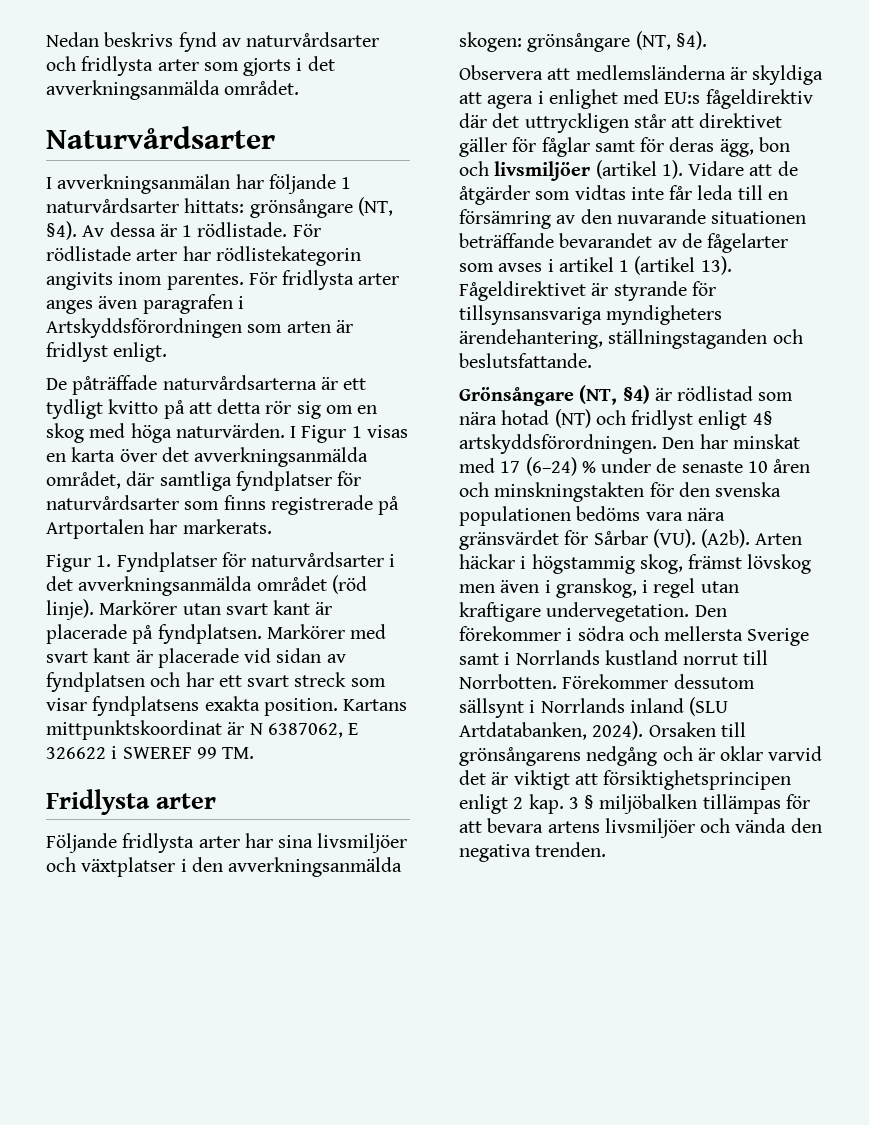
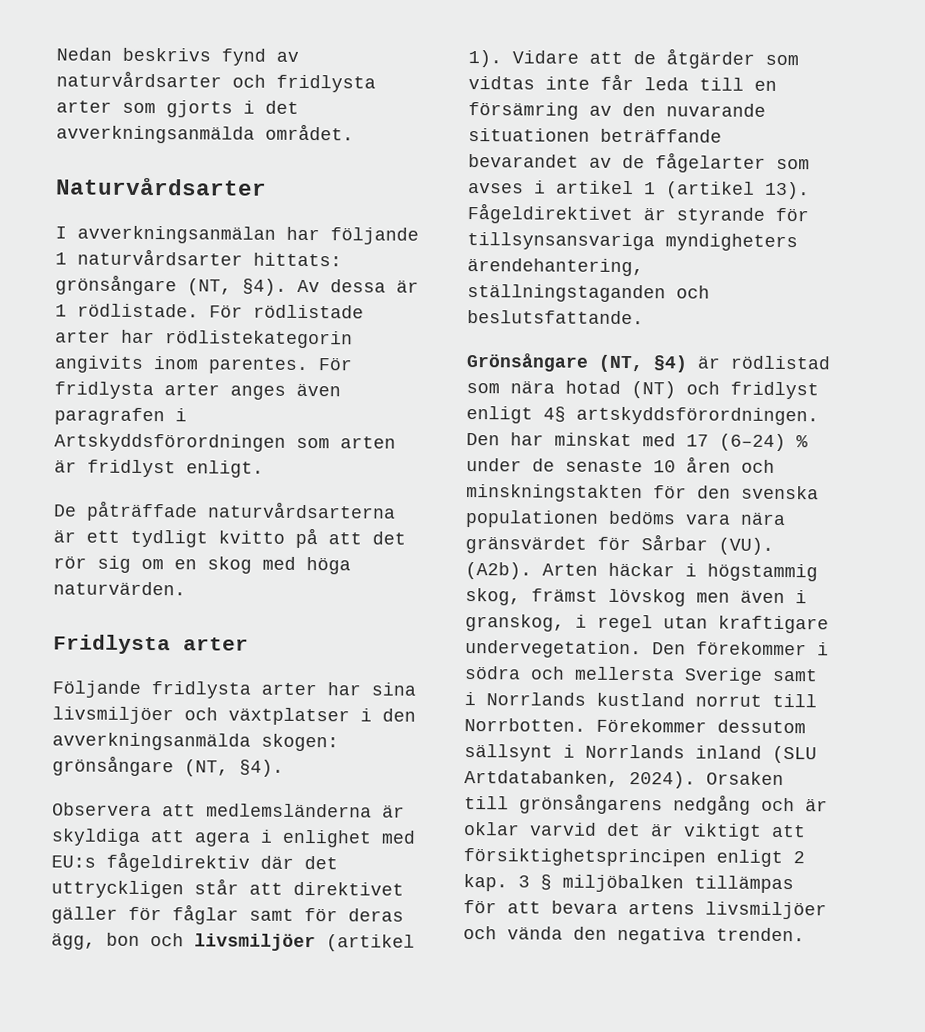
[217,399,262,414] detta -> [372,531,406,545] det
[290,425,408,443] [46,447,369,467] [46,471,362,491] [46,495,400,515] [46,519,272,539] [46,552,396,572] [46,575,367,596] [46,599,333,620] [46,624,387,644] [46,648,346,668] [46,672,386,692] [46,696,408,716] [46,720,359,740] [46,746,255,759] I Figur 1 visas en karta över det avverkningsanmälda området, där samtliga fyndplatser för naturvårdsarter som finns registrerade på Artportalen har markerats. // Figur 1. Fyndplatser för naturvårdsarter i det avverkningsanmälda området (röd linje). Markörer utan svart kant är placerade på fyndplatsen. Markörer med svart kant är placerade vid sidan av fyndplatsen och har ett svart streck som visar fyndplatsens exakta position. Kartans mittpunktskoordinat är N 6387062, E 326622 i SWEREF 99 TM. -> (186, 588) none

